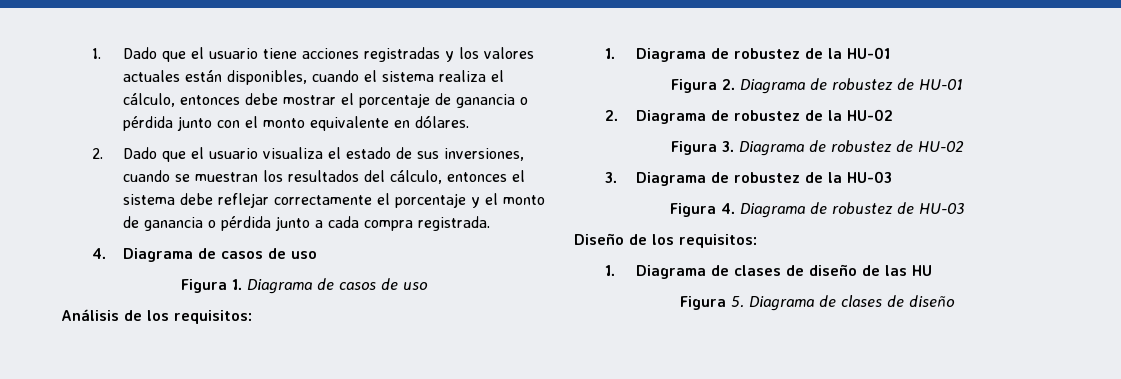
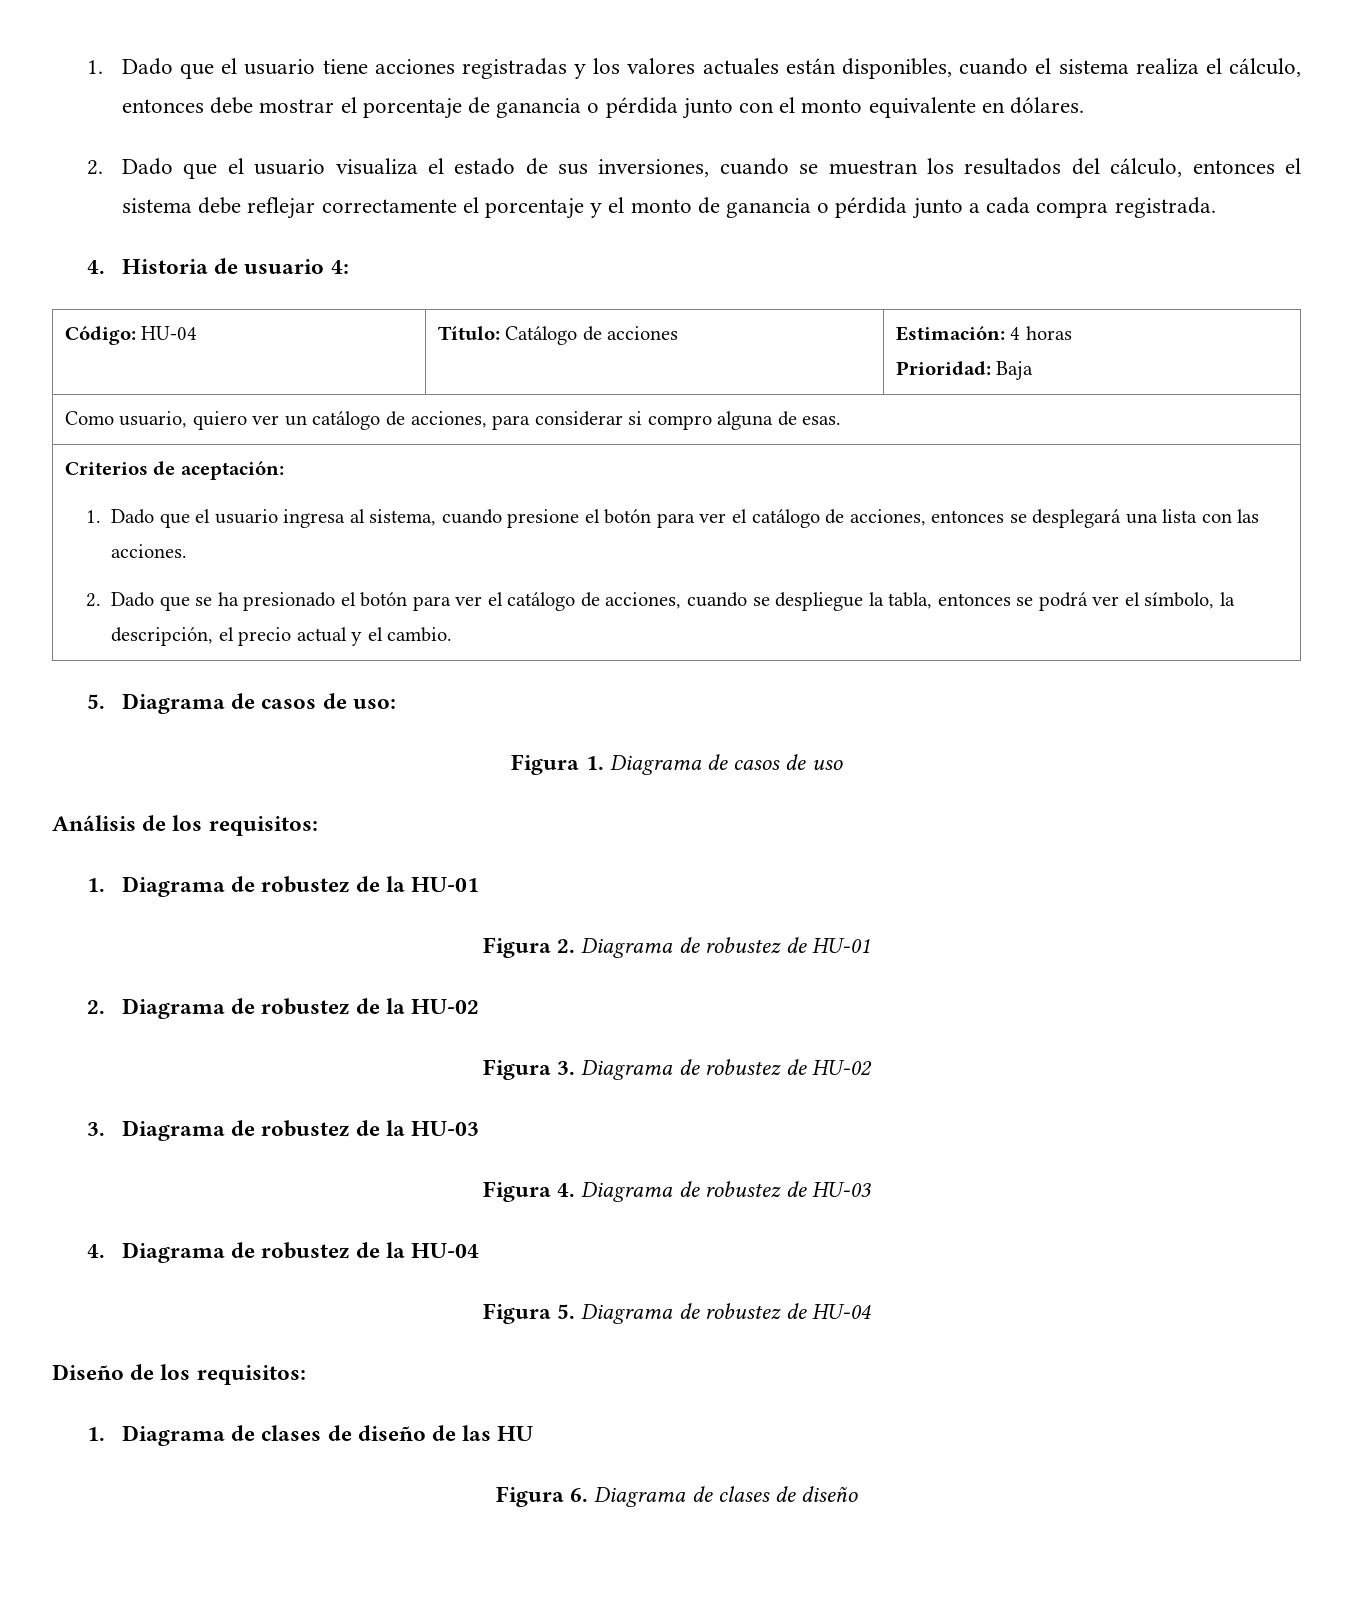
[122,248,317,262] Diagrama de casos de uso -> [121,258,349,274] [64,326,198,345] [437,326,679,345] [895,326,1072,341] [895,361,1034,380] [64,411,842,430] [64,461,284,480] [85,509,1260,528] [111,544,188,558] [85,592,1235,611] [111,627,453,646] [86,693,396,714] Historia de usuario 4: // Código: HU-04 | Título: Catálogo de acciones | Estimación: 4 horas // Prioridad: Baja // Como usuario, quiero ver un catálogo de acciones, para considerar si compro alguna de esas. // Criterios de aceptación: // 1. Dado que el usuario ingresa al sistema, cuando presione el botón para ver el catálogo de acciones, entonces se desplegará una lista con las acciones. // 2. Dado que se ha presionado el botón para ver el catálogo de acciones, cuando se despliegue la tabla, entonces se podrá ver el símbolo, la descripción, el precio actual y el cambio. // 5. Diagrama de casos de uso:
(965, 208) none -> [86,1242,480,1263] [482,1303,872,1324] // 4. Diagrama de robustez de la HU-04 // Figura 5. Diagrama de robustez de HU-04
[731,296,744,308] 5. -> [570,1488,589,1502] 6.

